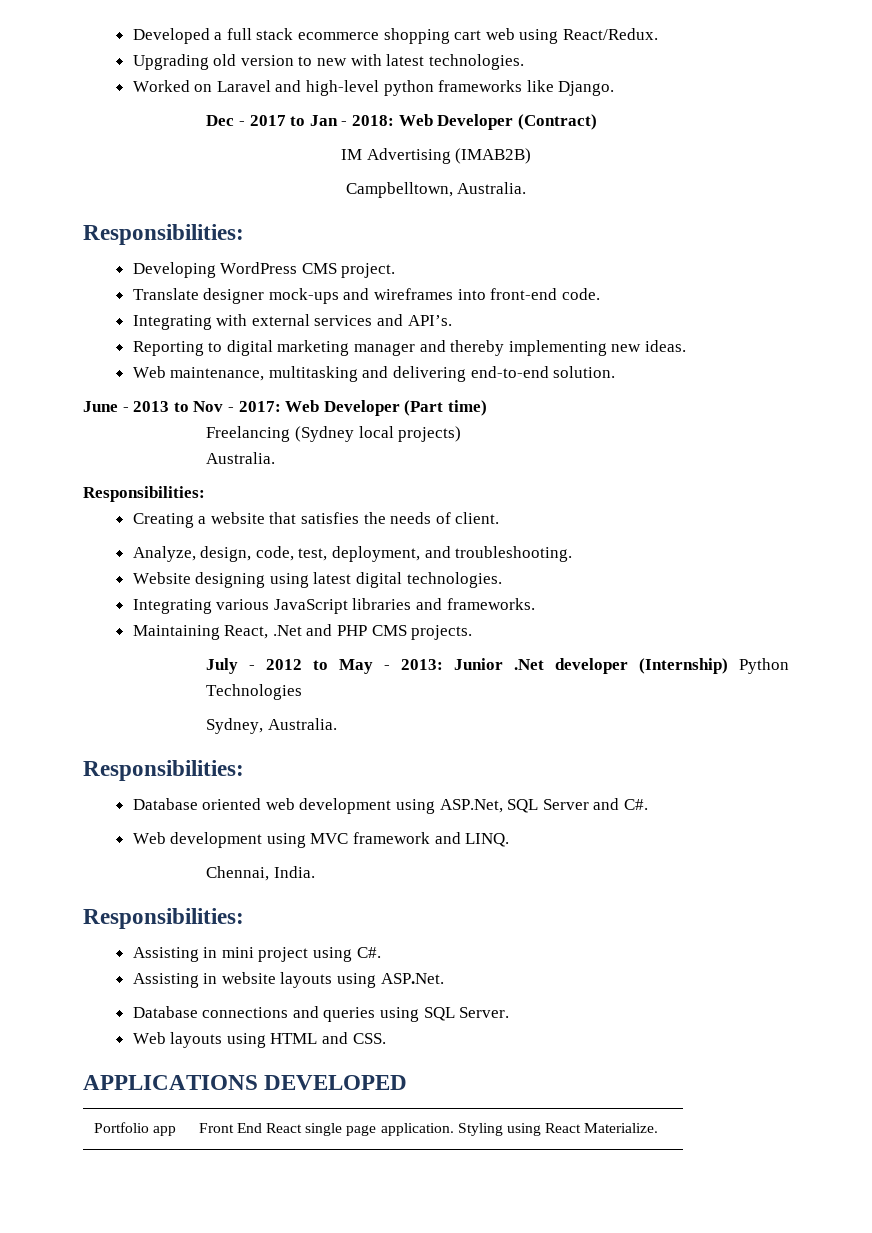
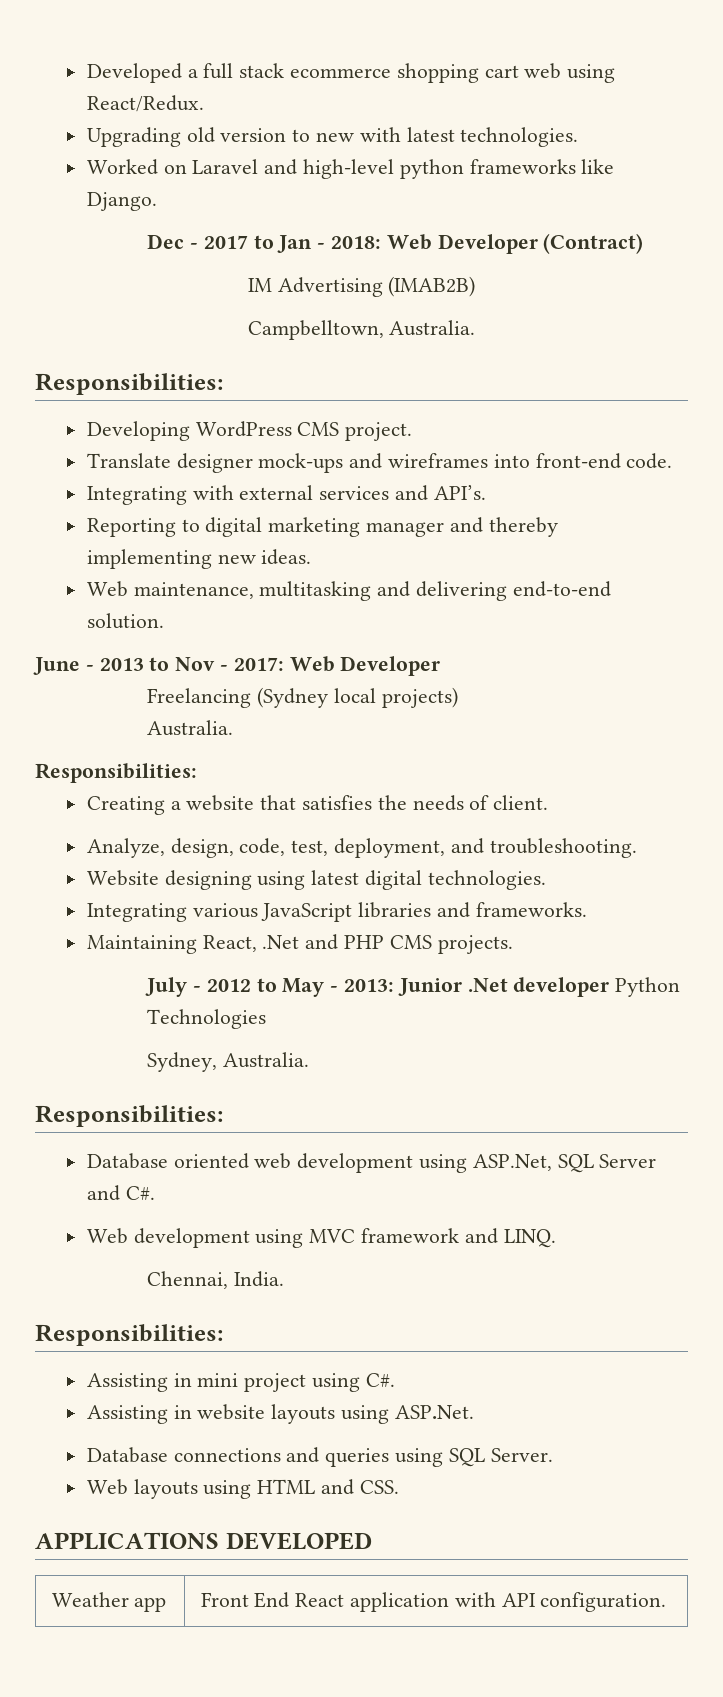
[404,400,487,416] (Part time) -> (441, 666) none
[639,658,729,674] (Internship) -> (610, 987) none
[93,1122,149,1133] Portfolio -> [51,1592,129,1607] Weather
[305,1123,659,1136] single page application. Styling using React Materialize. -> [349,1592,667,1612] application with API configuration.

